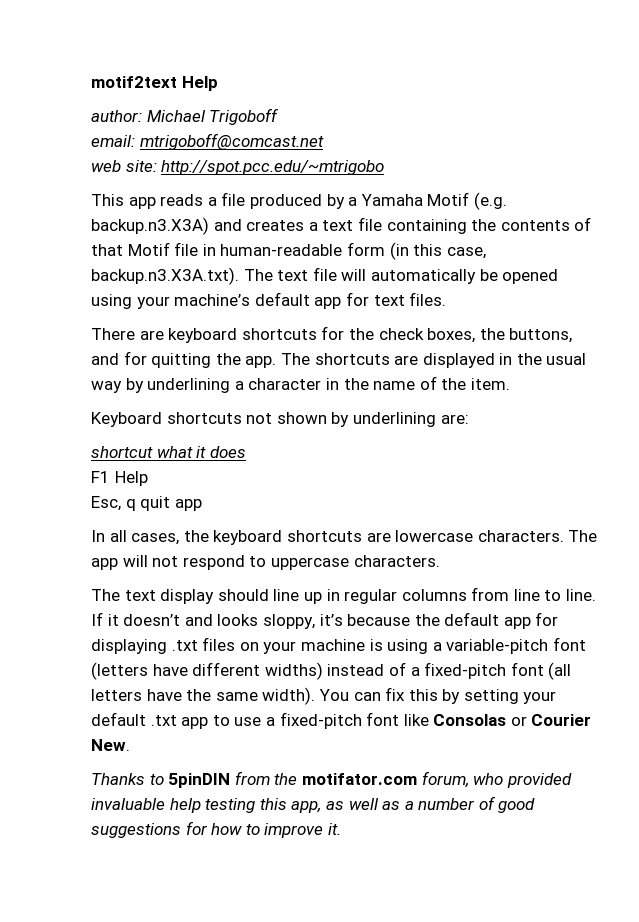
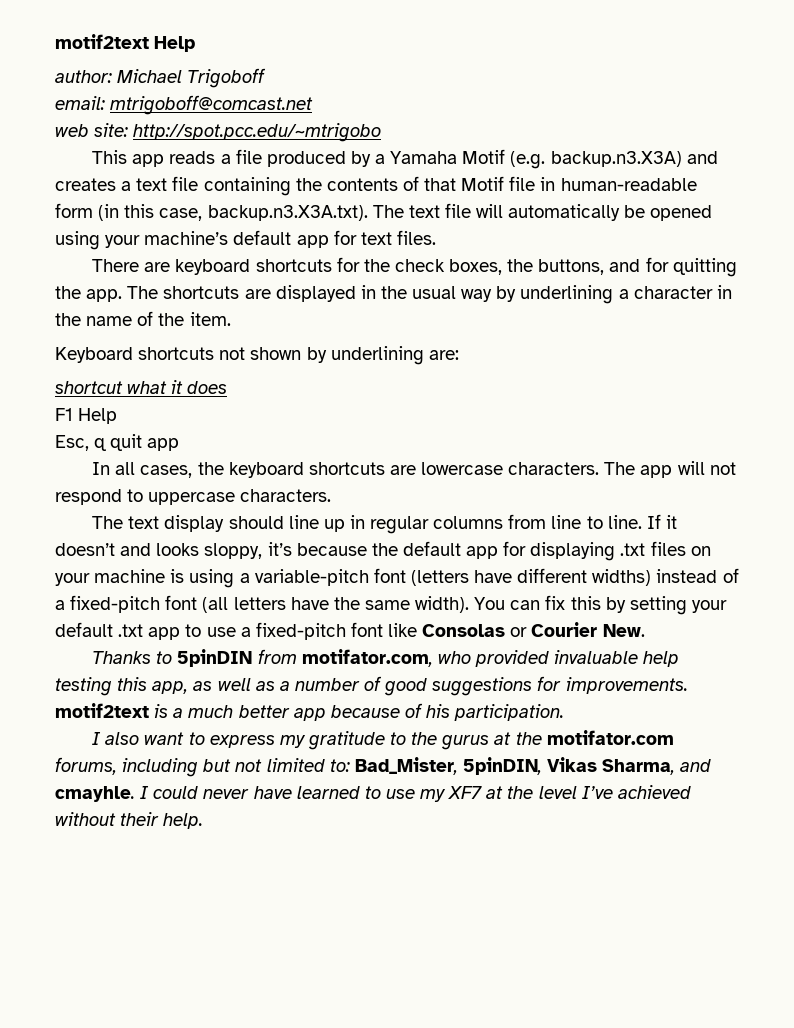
[274,771,469,788] the motifator.com forum, -> [301,649,433,667] motifator.com,
[211,823,341,838] how to improve it. -> [565,677,688,694] [55,703,565,721] [92,730,674,750] [55,757,712,777] [55,785,691,802] [55,812,204,829] improvements. motif2text is a much better app because of his participation. // I also want to express my gratitude to the gurus at the motifator.com forums, including but not limited to: Bad_Mister, 5pinDIN, Vikas Sharma, and cmayhle. I could never have learned to use my XF7 at the level I’ve achieved without their help.

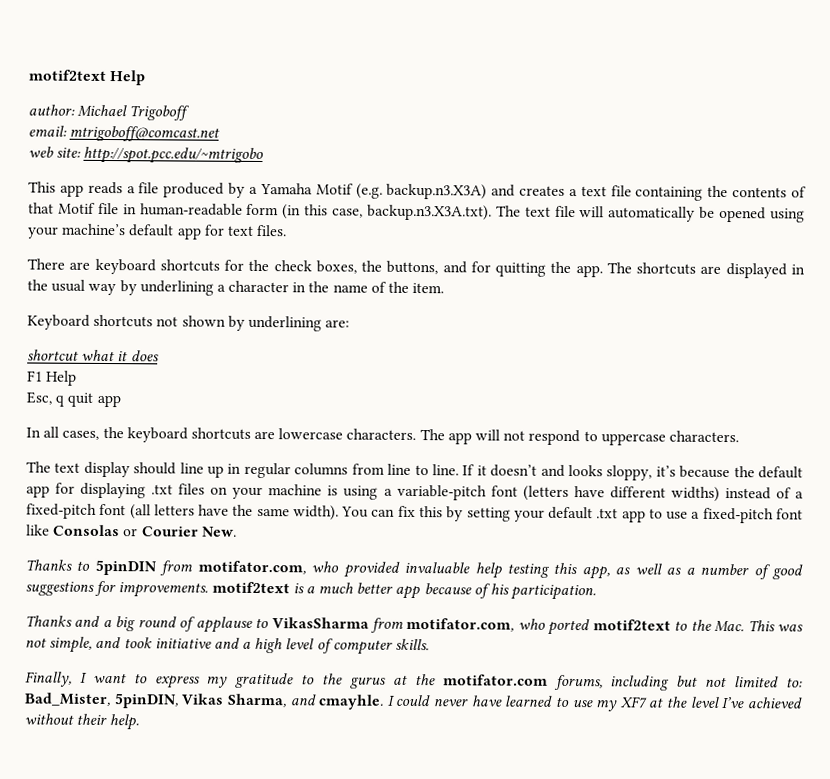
[92,732,140,745] I also -> [25,615,804,636] [25,636,430,655] [25,671,88,687] Thanks and a big round of applause to VikasSharma from motifator.com, who ported motif2text to the Mac. This was not simple, and took initiative and a high level of computer skills. // Finally, I

